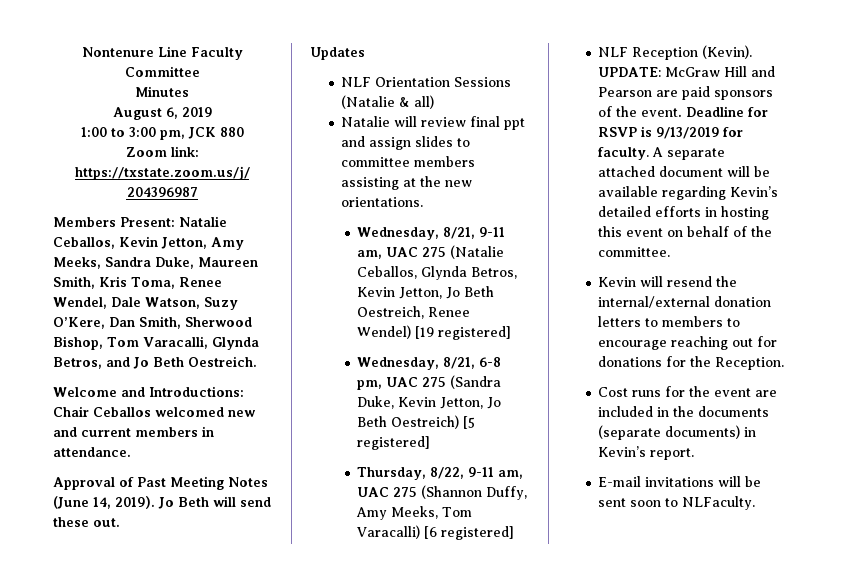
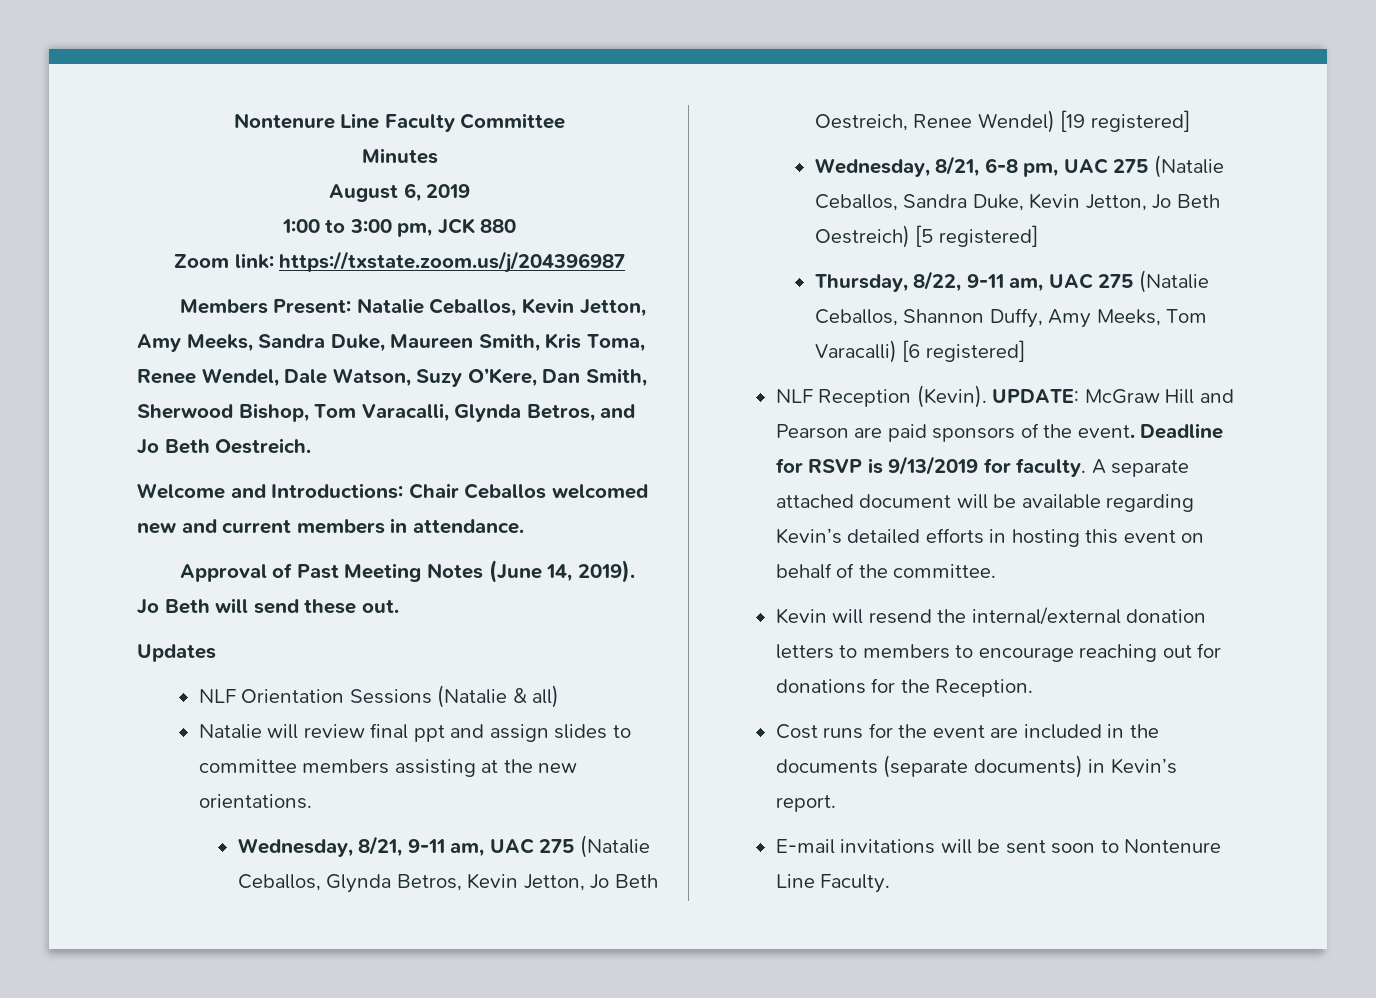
[450,375,502,389] (Sandra -> [1153,155,1224,178] [814,194,968,211] (Natalie Ceballos, Sandra
[421,485,483,499] (Shannon -> [1138,270,1209,293] [814,309,985,326] (Natalie Ceballos, Shannon
[682,496,756,510] NLFaculty. -> [1124,839,1222,853] [775,874,891,893] Nontenure Line Faculty.

